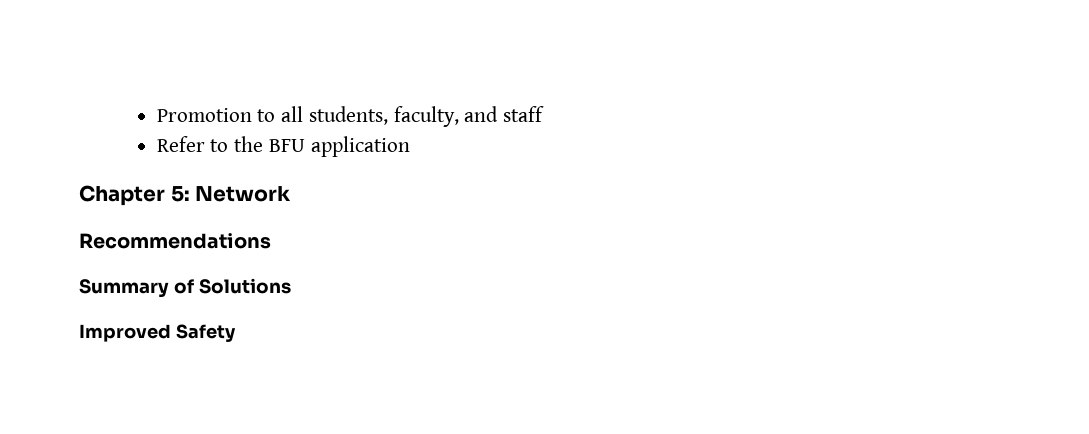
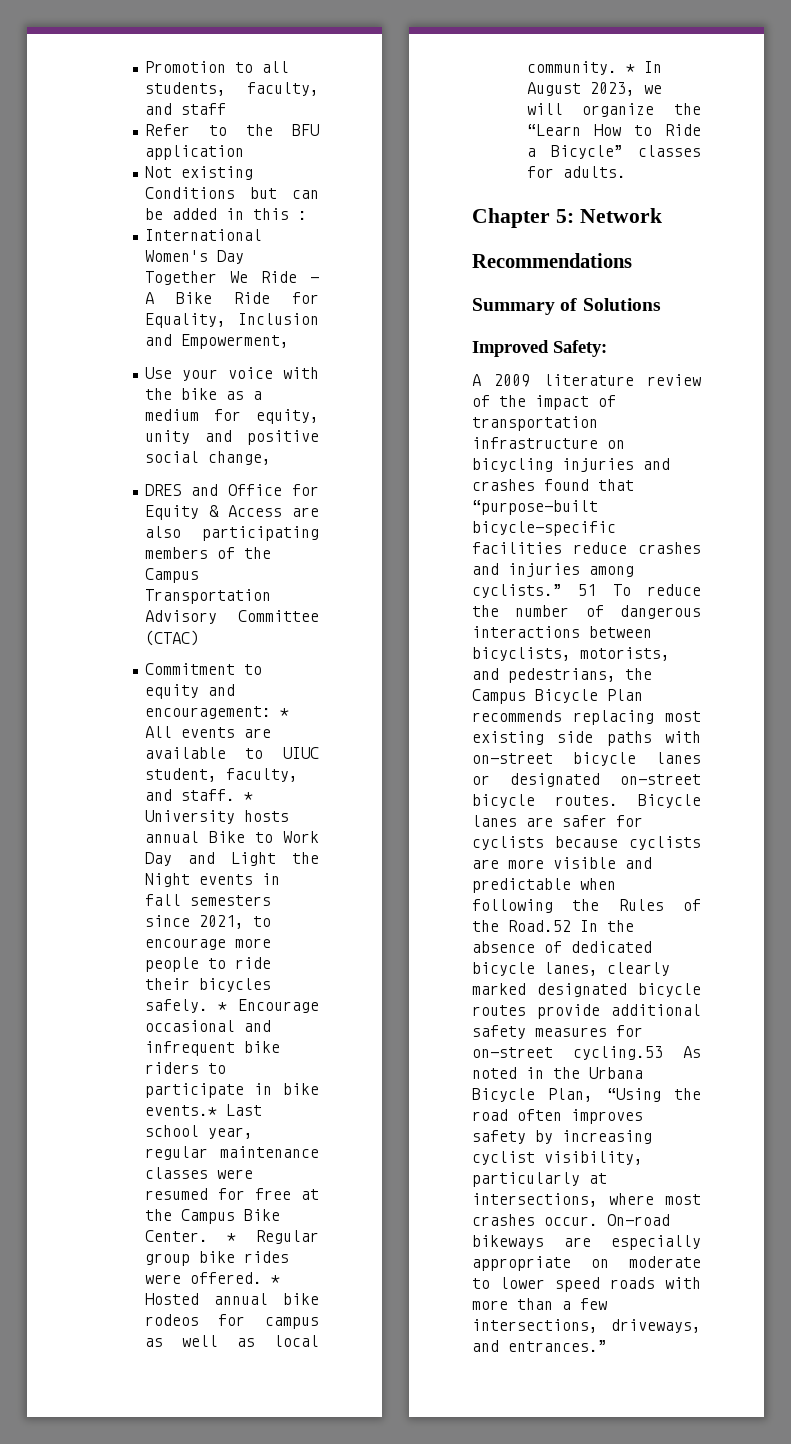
(410, 146) none -> [144,166,253,180] [144,187,319,199] [144,208,307,220] [144,229,262,241] [144,250,244,264] [144,271,319,285] [144,292,319,304] [144,313,319,328] [144,334,289,349] [144,367,319,381] [144,388,262,400] [144,409,319,424] [144,430,319,445] [144,451,271,465] [144,484,319,496] [144,505,319,520] [144,526,319,541] [144,547,271,559] [144,568,199,583] [144,589,271,604] [144,610,319,624] [144,630,199,646] [144,663,262,675] [144,684,235,699] [144,706,289,719] [144,726,271,738] [144,747,319,759] [144,768,298,782] [144,789,253,801] [144,810,289,824] [144,831,319,843] [144,852,319,866] [144,873,280,887] [144,894,271,906] [144,915,271,929] [144,938,271,950] [144,957,271,972] [144,978,271,992] [144,999,319,1013] [144,1020,271,1032] [144,1041,280,1056] [144,1062,226,1074] [144,1083,319,1098] [144,1104,262,1116] [144,1125,253,1139] [144,1146,319,1160] [144,1167,253,1179] [144,1188,319,1200] [144,1209,280,1224] [144,1230,319,1244] [144,1251,289,1266] [144,1272,280,1284] [144,1293,319,1305] [144,1314,319,1329] [144,1335,319,1347] [526,61,662,75] [526,82,662,96] [526,103,701,117] [526,124,701,136] [526,145,701,159] [526,166,626,178] // Not existing Conditions but can be added in this : // International Women's Day Together We Ride - A Bike Ride for Equality, Inclusion and Empowerment, // Use your voice with the bike as a medium for equity, unity and positive social change, // DRES and Office for Equity & Access are also participating members of the Campus Transportation Advisory Committee (CTAC) // Commitment to equity and encouragement: * All events are available to UIUC student, faculty, and staff. * University hosts annual Bike to Work Day and Light the Night events in fall semesters since 2021, to encourage more people to ride their bicycles safely. * Encourage occasional and infrequent bike riders to participate in bike events.* Last school year, regular maintenance classes were resumed for free at the Campus Bike Center. * Regular group bike rides were offered. * Hosted annual bike rodeos for campus as well as local community. * In August 2023, we will organize the “Learn How to Ride a Bicycle” classes for adults.
[175,324,236,342] Safety -> [553,340,607,357] [472,374,701,387] [472,395,616,410] [472,416,598,431] [472,437,625,449] [472,458,670,472] [472,479,634,491] [472,500,598,515] [472,521,616,536] [472,542,701,554] [472,563,634,577] [472,584,701,598] [472,605,701,619] [472,626,652,638] [472,647,670,661] [472,668,652,683] [472,689,643,704] [472,710,701,725] [472,731,701,746] [472,752,701,766] [472,773,701,787] [472,794,701,808] [472,815,643,827] [472,836,701,850] [472,857,652,869] [472,878,616,893] [472,899,701,913] [472,920,634,932] [472,941,652,953] [472,962,670,976] [472,983,701,997] [472,1004,701,1019] [472,1025,643,1039] [472,1046,701,1060] [472,1067,643,1079] [472,1088,701,1102] [472,1109,643,1124] [472,1130,652,1144] [472,1151,643,1165] [472,1172,607,1187] [472,1193,701,1207] [472,1214,670,1226] [472,1235,701,1250] [472,1256,701,1271] [472,1277,701,1292] [472,1298,607,1310] [472,1319,701,1333] [472,1340,607,1352] Safety: // A 2009 literature review of the impact of transportation infrastructure on bicycling injuries and crashes found that “purpose-built bicycle-specific facilities reduce crashes and injuries among cyclists.” 51 To reduce the number of dangerous interactions between bicyclists, motorists, and pedestrians, the Campus Bicycle Plan recommends replacing most existing side paths with on-street bicycle lanes or designated on-street bicycle routes. Bicycle lanes are safer for cyclists because cyclists are more visible and predictable when following the Rules of the Road.52 In the absence of dedicated bicycle lanes, clearly marked designated bicycle routes provide additional safety measures for on-street cycling.53 As noted in the Urbana Bicycle Plan, “Using the road often improves safety by increasing cyclist visibility, particularly at intersections, where most crashes occur. On-road bikeways are especially appropriate on moderate to lower speed roads with more than a few intersections, driveways, and entrances.”

